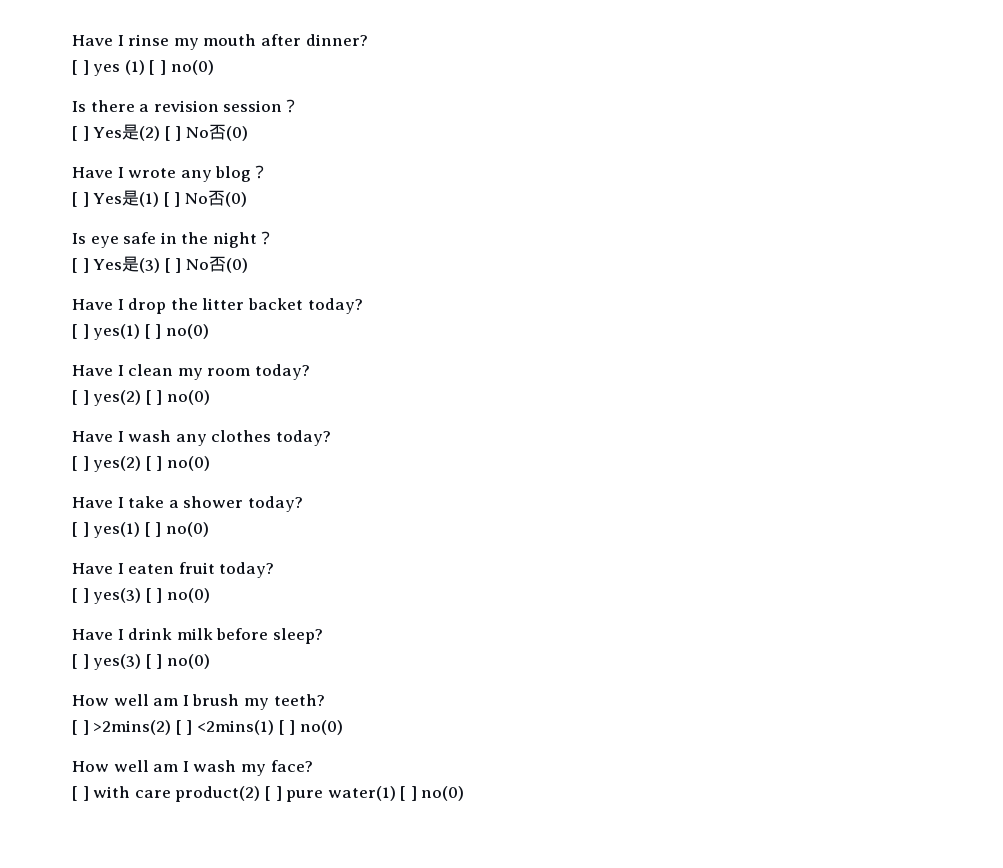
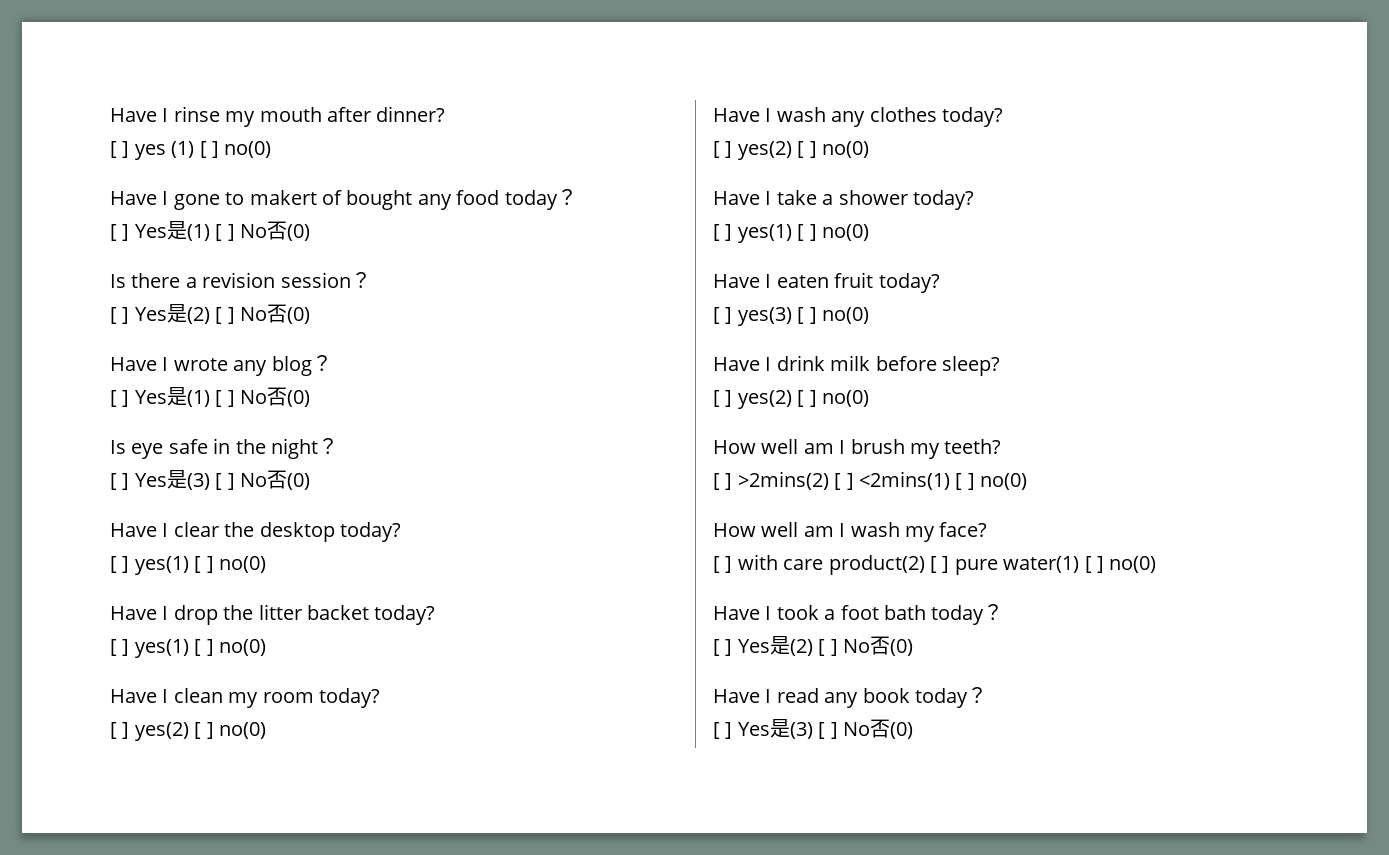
(214, 67) none -> [110,189,577,210] [110,221,310,241] // Have I gone to makert of bought any food today？ // [ ] Yes是(1) [ ] No否(0)
(248, 265) none -> [110,522,401,542] [110,556,266,575] // Have I clear the desktop today? // [ ] yes(1) [ ] no(0)
[93,654,142,670] yes(3) -> [737,390,792,409] yes(2)
(465, 793) none -> [713,604,1004,625] [713,636,913,656] [713,687,987,708] [713,719,913,739] // Have I took a foot bath today？ // [ ] Yes是(2) [ ] No否(0) // Have I read any book today？ // [ ] Yes是(3) [ ] No否(0)

